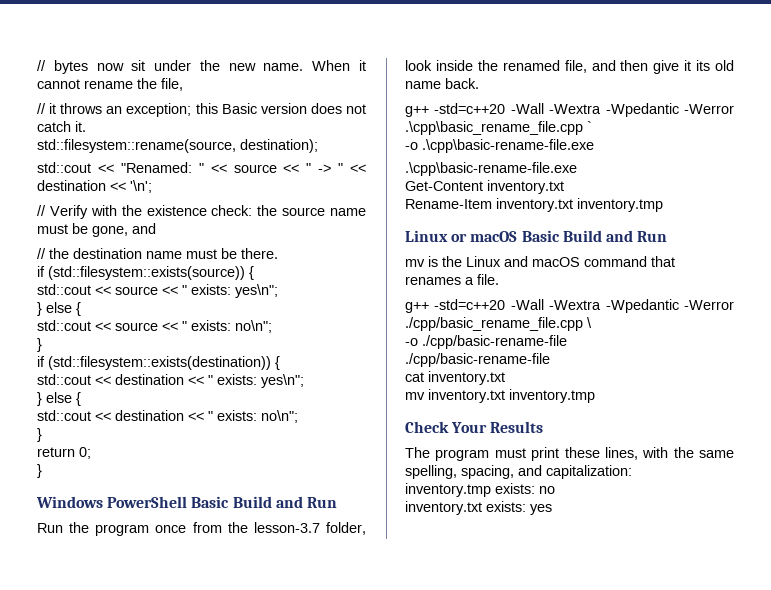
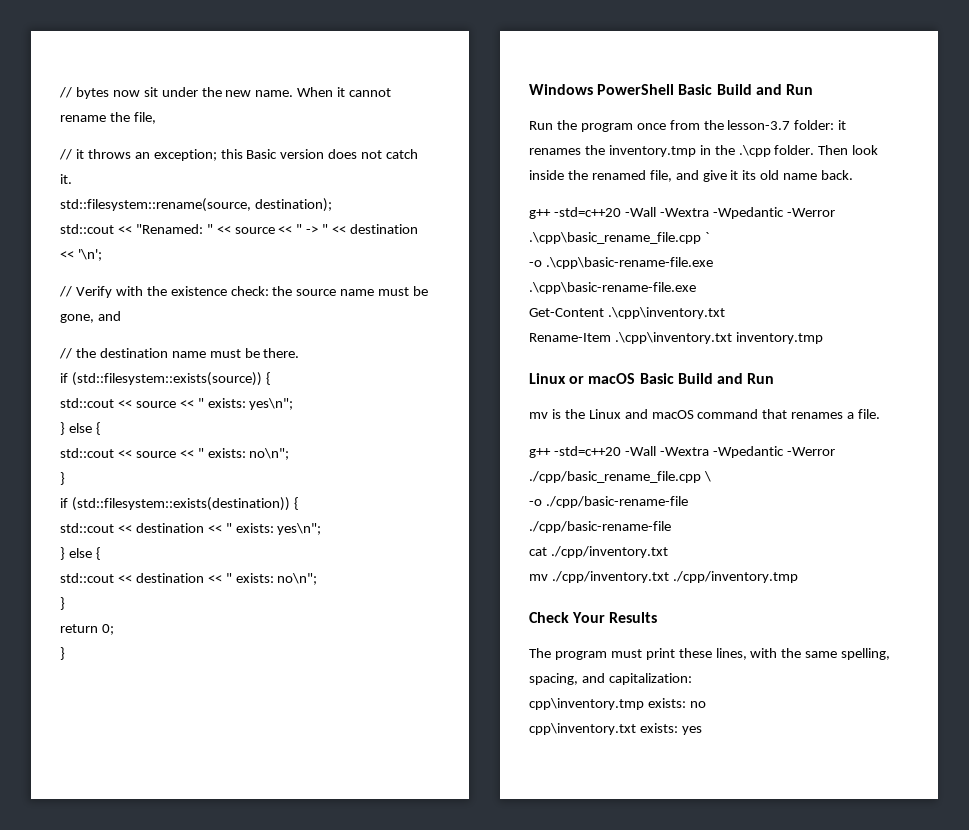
[326,522,366,535] folder, -> [794,120,847,130] [529,145,849,157] folder: it renames the inventory.tmp in the .\cpp folder. Then
[620,60,649,71] then -> (699, 175) none
[487,180,564,194] inventory.txt -> [607,307,725,319] .\cpp\inventory.txt
[496,198,573,212] inventory.txt -> [614,332,732,344] .\cpp\inventory.txt
[428,371,505,385] [405,389,595,403] inventory.txt // mv inventory.txt inventory.tmp -> [550,546,668,558] [529,571,798,583] ./cpp/inventory.txt // mv ./cpp/inventory.txt ./cpp/inventory.tmp
[405,483,491,497] inventory.tmp -> [529,698,644,710] cpp\inventory.tmp
[405,501,482,515] inventory.txt -> [529,723,636,735] cpp\inventory.txt

